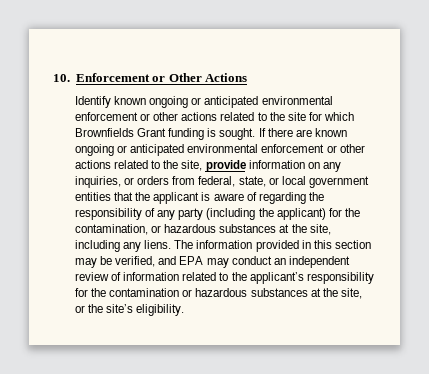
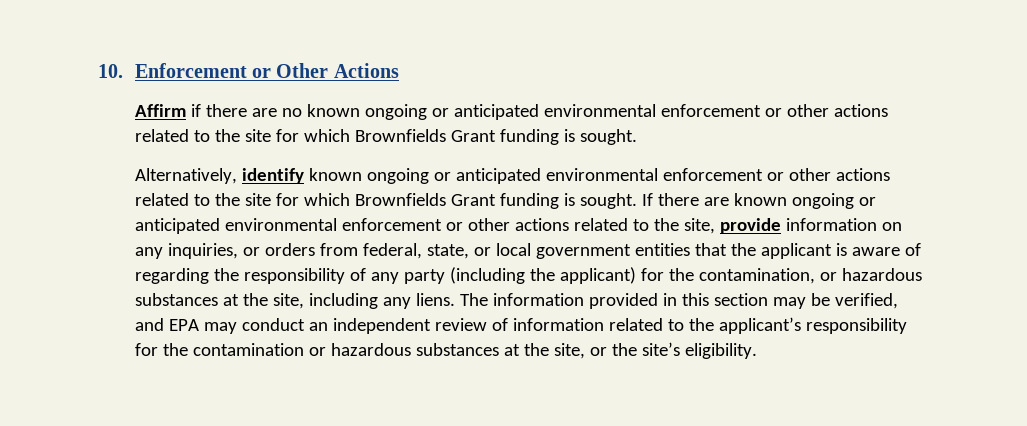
[74,96,111,108] Identify -> [134,104,888,120] [134,129,637,145] [134,168,304,184] Affirm if there are no known ongoing or anticipated environmental enforcement or other actions related to the site for which Brownfields Grant funding is sought. // Alternatively, identify

